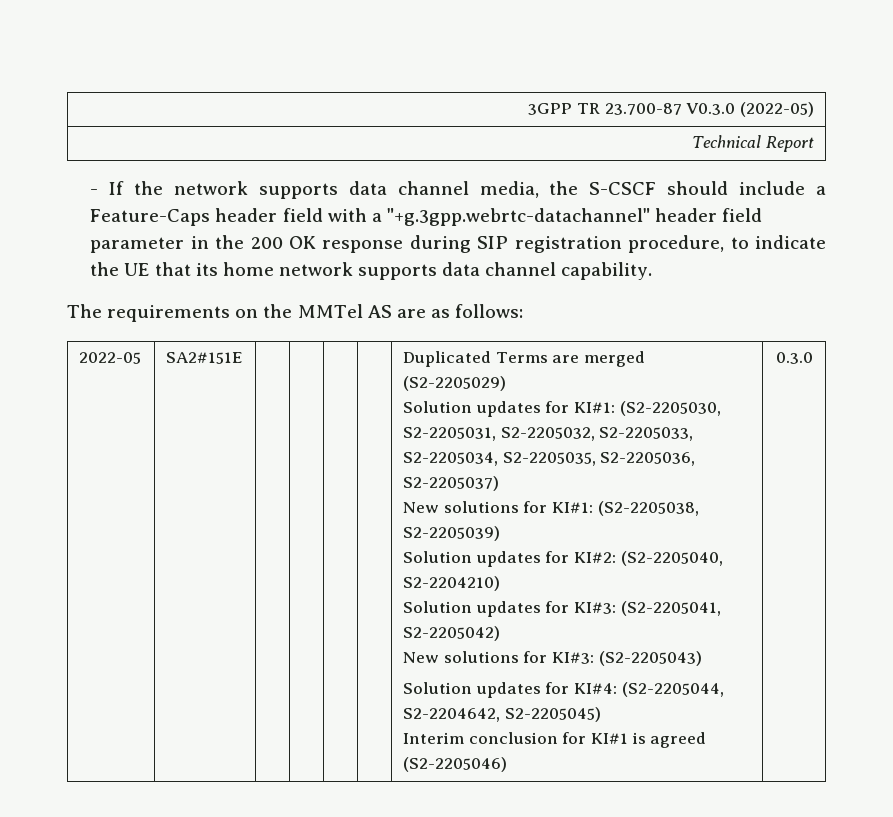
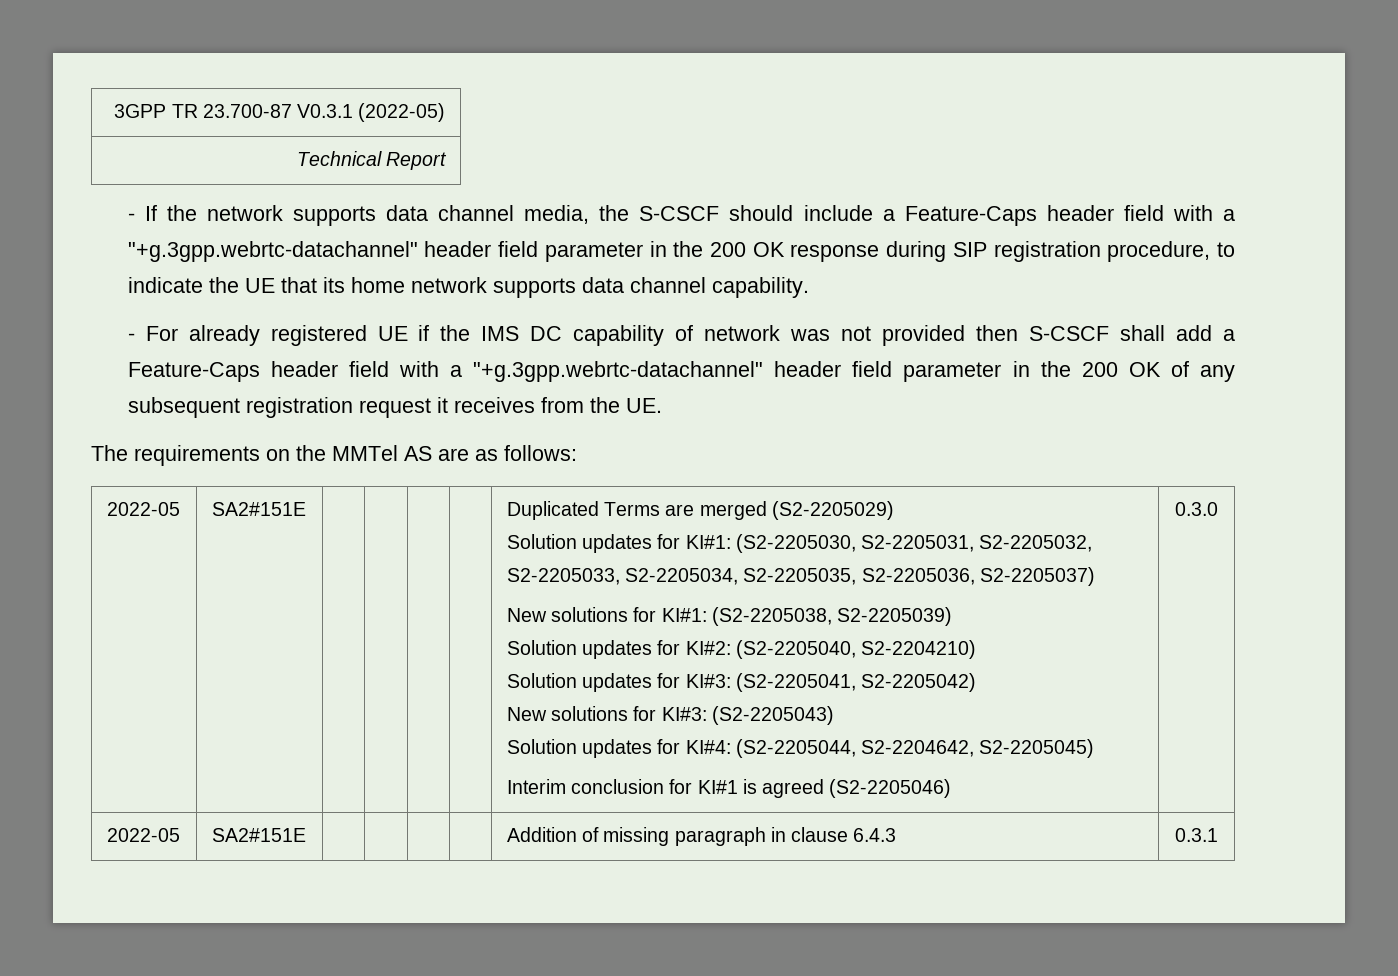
[686,103,736,115] V0.3.0 -> [297,104,354,118] V0.3.1
(653, 271) none -> [127,325,1235,346] [127,361,1236,382] [127,397,662,418] // - For already registered UE if the IMS DC capability of network was not provided then S-CSCF shall add a Feature-Caps header field with a "+g.3gpp.webrtc-datachannel" header field parameter in the 200 OK of any subsequent registration request it receives from the UE.
(813, 358) none -> [106,828,180,842] [211,828,306,842] [506,827,897,846] [1175,828,1218,842] // 2022-05 | SA2#151E | | | | | Addition of missing paragraph in clause 6.4.3 | 0.3.1

